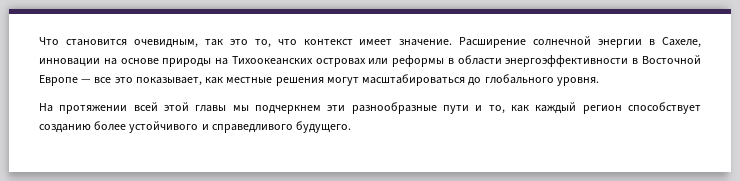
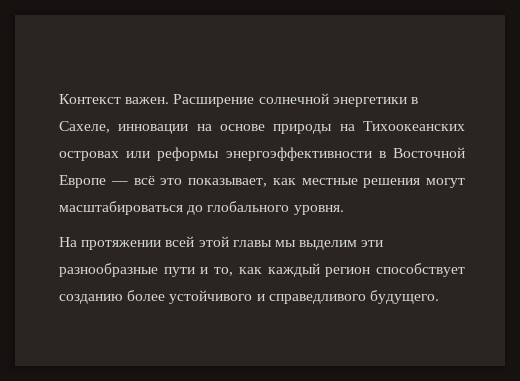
[39,37,453,48] Что становится очевидным, так это то, что контекст имеет значение. -> [59,94,170,104] Контекст важен.
[598,39,643,48] энергии -> [332,97,407,107] энергетики
[447,55,502,65] в области -> (220, 154) none
[94,77,112,83] все -> [133,176,155,185] всё
[255,105,321,114] подчеркнем -> [299,240,358,250] выделим

